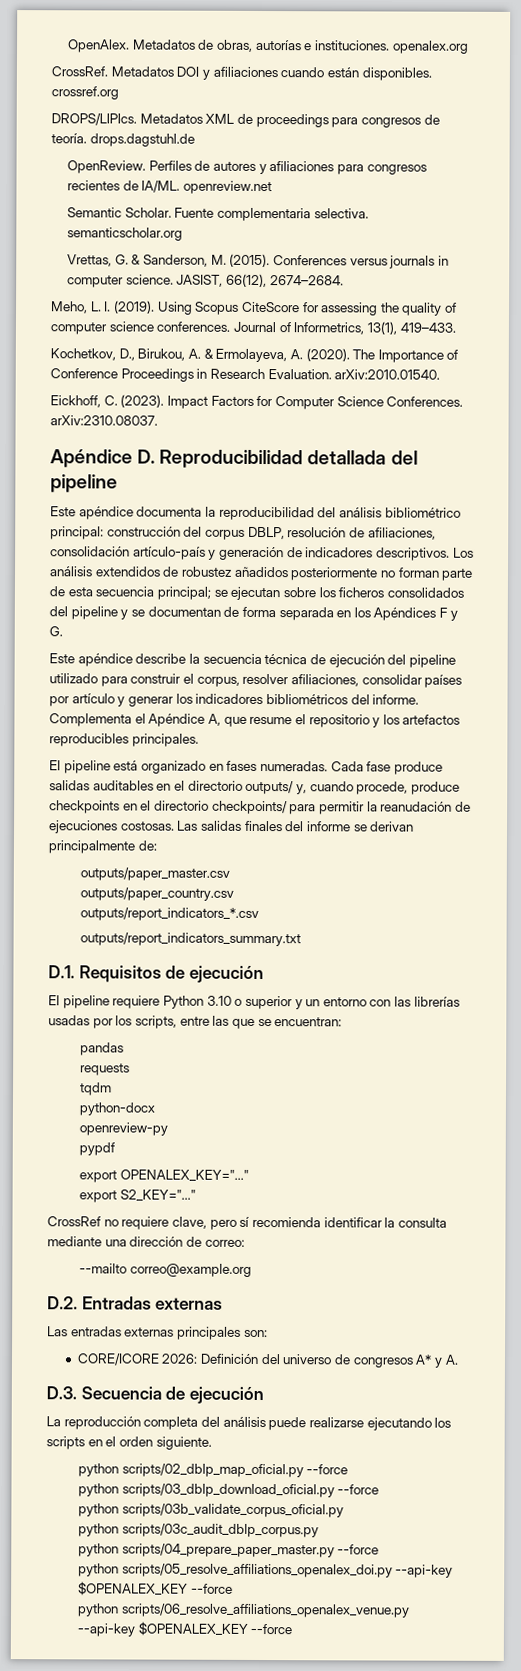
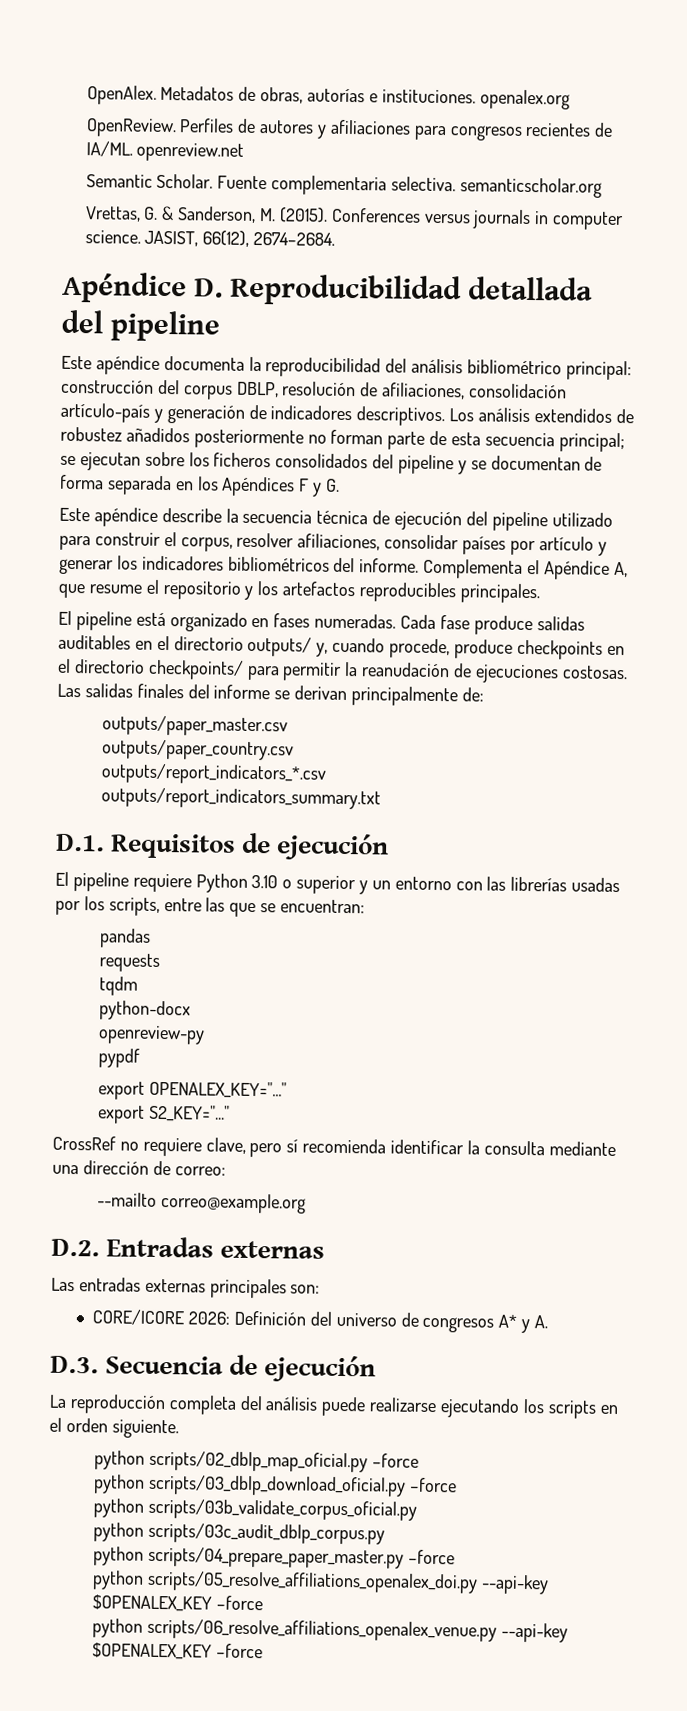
[51,66,432,81] [51,86,119,100] [51,113,440,128] [51,133,195,147] // CrossRef. Metadatos DOI y afiliaciones cuando están disponibles. crossref.org // DROPS/LIPIcs. Metadatos XML de proceedings para congresos de teoría. drops.dagstuhl.de -> (570, 99) none
[51,300,458,316] [50,321,456,335] [50,348,459,363] [50,368,441,382] [50,394,464,410] [50,415,158,426] // Meho, L. I. (2019). Using Scopus CiteScore for assessing the quality of computer science conferences. Journal of Informetrics, 13(1), 419–433. // Kochetkov, D., Birukou, A. & Ermolayeva, A. (2020). The Importance of Conference Proceedings in Research Evaluation. arXiv:2010.01540. // Eickhoff, C. (2023). Impact Factors for Computer Science Conferences. arXiv:2310.08037. -> (336, 238) none
[306,1464,349,1475] --force -> [371,1453,419,1468] –force
[337,1484,380,1495] --force -> [409,1477,457,1493] –force
[337,1544,380,1555] --force -> [407,1549,455,1565] –force
[190,1583,233,1594] --force -> [215,1595,263,1611] –force
[250,1623,293,1635] --force -> [215,1643,263,1659] –force

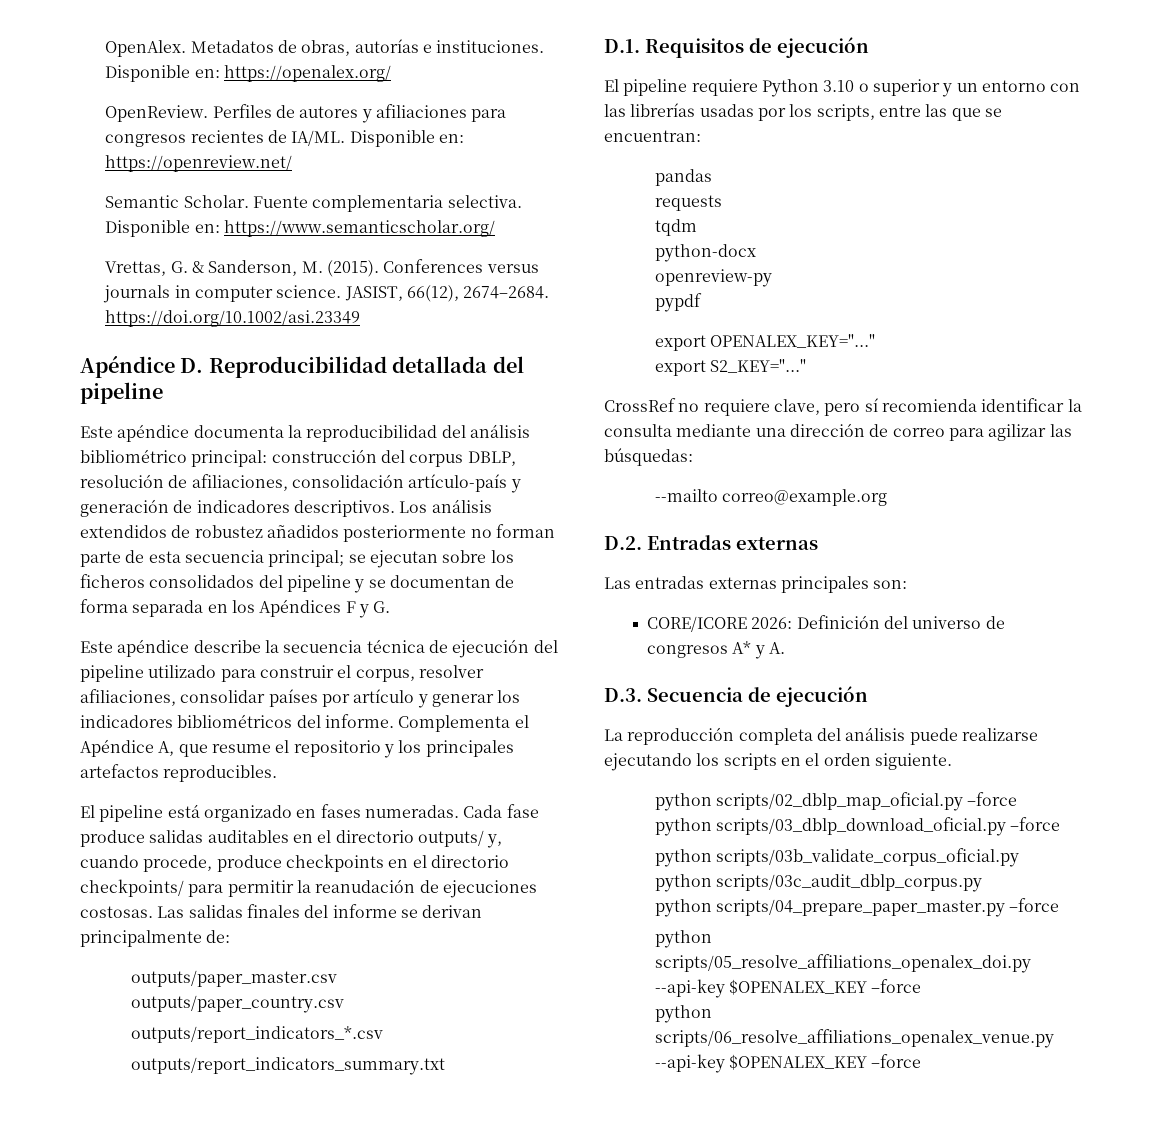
[479,89,570,110] openalex.org -> [105,65,392,82] Disponible en: https://openalex.org/
[136,142,245,162] openreview.net -> [349,130,464,147] [105,155,293,172] Disponible en: https://openreview.net/
[459,177,602,198] semanticscholar.org -> [105,220,496,237] Disponible en: https://www.semanticscholar.org/
(336, 238) none -> [105,310,361,327] https://doi.org/10.1002/asi.23349
[282,581,540,604] artefactos reproducibles principales. -> [425,740,514,757] [80,764,278,782] principales artefactos reproducibles.
[174,1166,226,1176] correo: -> [892,424,1072,441] [604,448,693,466] correo para agilizar las búsquedas:

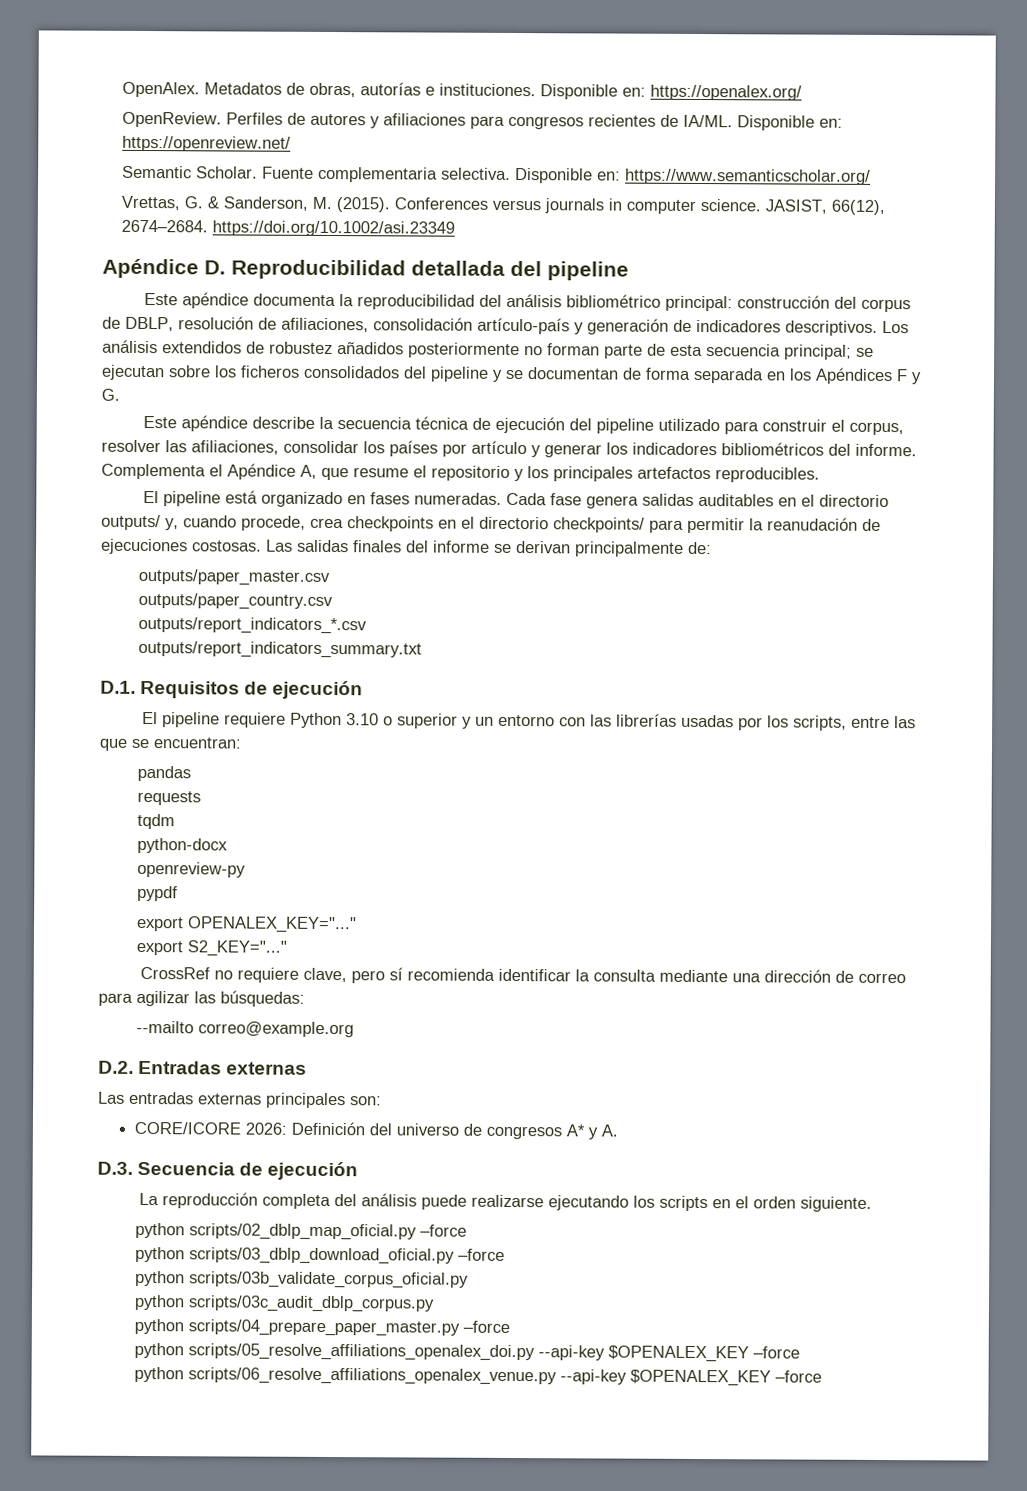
(464, 460) none -> [102,316,121,329] de
(484, 671) none -> [165,440,187,453] las
(266, 696) none -> [363,441,385,454] los
[80,830,145,847] produce -> [585,495,639,509] genera
[216,855,282,872] produce -> [310,517,344,529] crea

